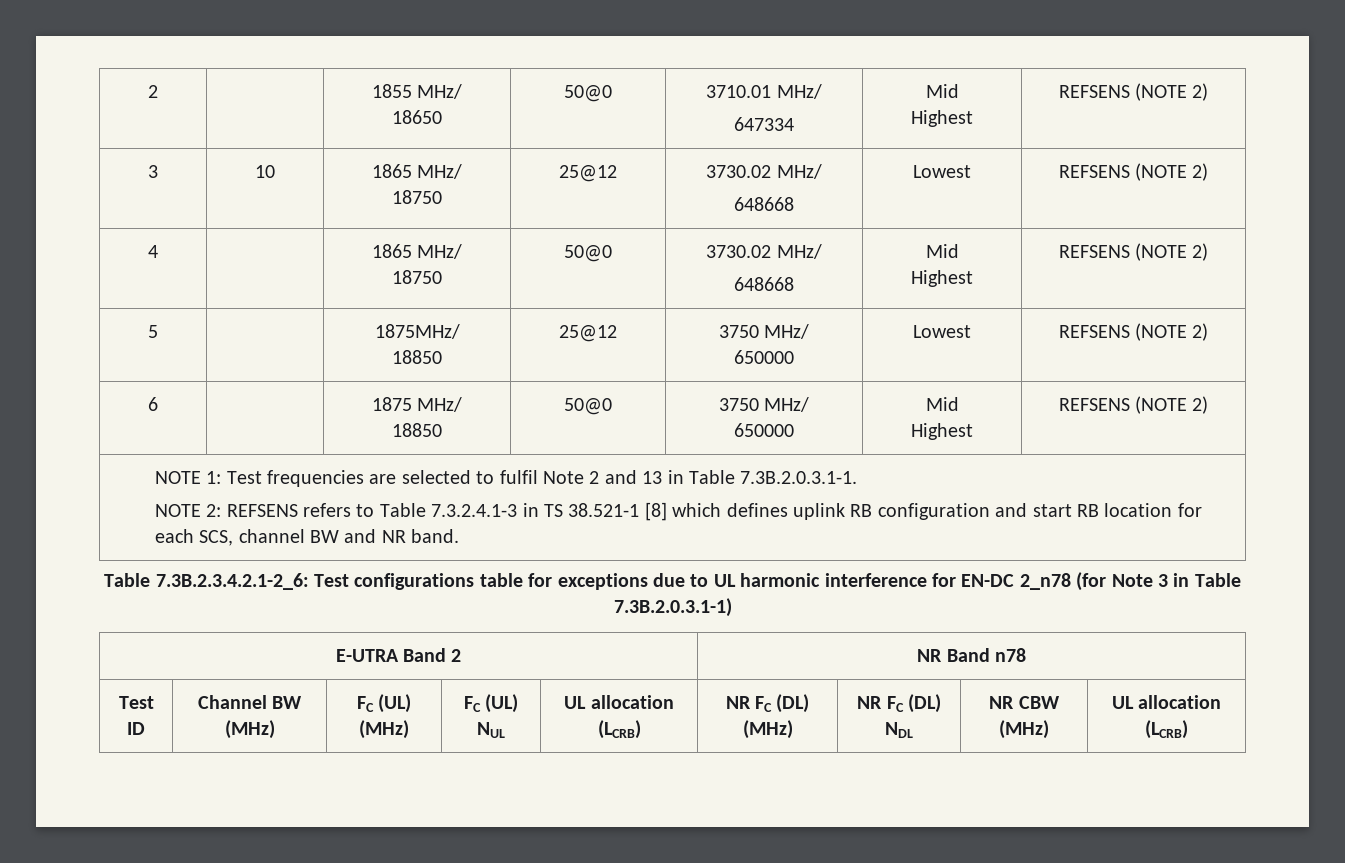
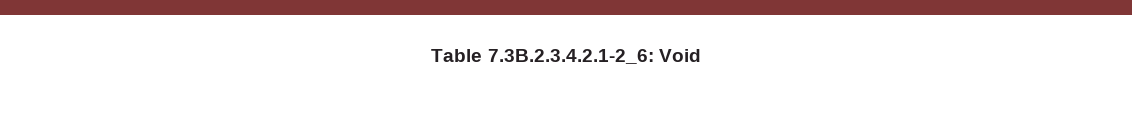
[148,85,158,98] [371,84,463,99] [392,110,442,124] [564,85,612,102] [706,84,822,99] [734,117,794,131] [925,84,959,98] [911,110,973,127] [1058,83,1209,101] [148,165,158,178] [255,165,275,178] [371,164,463,179] [392,190,442,204] [559,165,617,182] [706,164,822,179] [734,197,794,211] [913,165,971,178] [1058,163,1209,181] [148,245,158,258] [371,244,463,259] [392,270,442,284] [564,245,612,262] [706,244,822,259] [734,277,794,291] [925,244,959,258] [911,270,973,287] [1058,243,1209,261] [148,325,158,338] [374,324,460,339] [392,350,442,364] [559,325,617,342] [718,324,810,339] [734,350,794,364] [913,325,971,338] [1058,323,1209,341] [148,397,158,411] [371,397,463,412] [392,423,442,437] [564,398,612,415] [718,397,810,412] [734,423,794,437] [925,397,959,411] [911,423,973,440] [1058,396,1209,414] [154,470,858,487] [154,502,1202,521] [154,529,460,546] [104,572,1241,591] [613,598,732,617] [335,648,462,662] [917,648,1026,662] [118,696,154,709] [127,722,145,735] [197,695,303,709] [224,720,275,739] [356,694,412,713] [359,720,409,739] [463,694,519,713] [477,722,505,738] [564,695,674,709] [597,720,641,739] [725,694,810,713] [742,720,793,739] [857,694,941,713] [885,722,913,738] [989,696,1060,709] [999,720,1049,739] [1111,695,1222,709] [1145,720,1188,739] 2 | | 1855 MHz/ // 18650 | 50@0 | 3710.01 MHz/ // 647334 | Mid // Highest | REFSENS (NOTE 2) // 3 | 10 | 1865 MHz/ // 18750 | 25@12 | 3730.02 MHz/ // 648668 | Lowest | REFSENS (NOTE 2) // 4 | | 1865 MHz/ // 18750 | 50@0 | 3730.02 MHz/ // 648668 | Mid // Highest | REFSENS (NOTE 2) // 5 | | 1875MHz/ // 18850 | 25@12 | 3750 MHz/ // 650000 | Lowest | REFSENS (NOTE 2) // 6 | | 1875 MHz/ // 18850 | 50@0 | 3750 MHz/ // 650000 | Mid // Highest | REFSENS (NOTE 2) // NOTE 1: Test frequencies are selected to fulfil Note 2 and 13 in Table 7.3B.2.0.3.1-1. // NOTE 2: REFSENS refers to Table 7.3.2.4.1-3 in TS 38.521-1 [8] which defines uplink RB configuration and start RB location for each SCS, channel BW and NR band. // Table 7.3B.2.3.4.2.1-2_6: Test configurations table for exceptions due to UL harmonic interference for EN-DC 2_n78 (for Note 3 in Table 7.3B.2.0.3.1-1) // E-UTRA Band 2 | NR Band n78 // Test ID | Channel BW (MHz) | FC (UL) (MHz) | FC (UL) NUL | UL allocation (LCRB) | NR FC (DL) (MHz) | NR FC (DL) NDL | NR CBW (MHz) | UL allocation (LCRB) -> [431,49,701,64] Table 7.3B.2.3.4.2.1-2_6: Void

